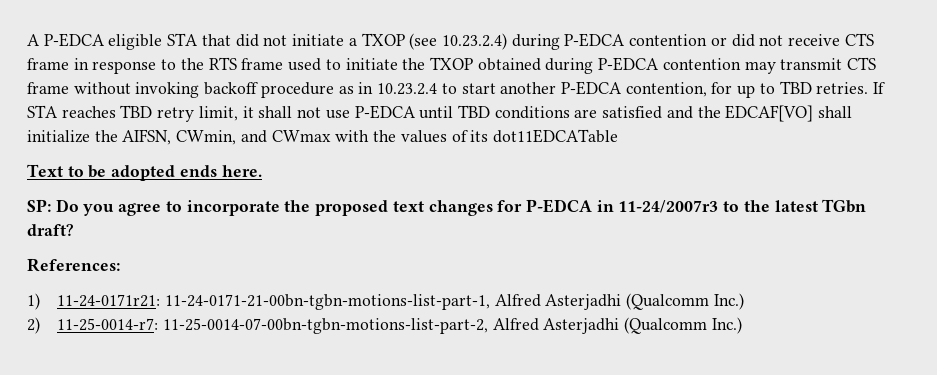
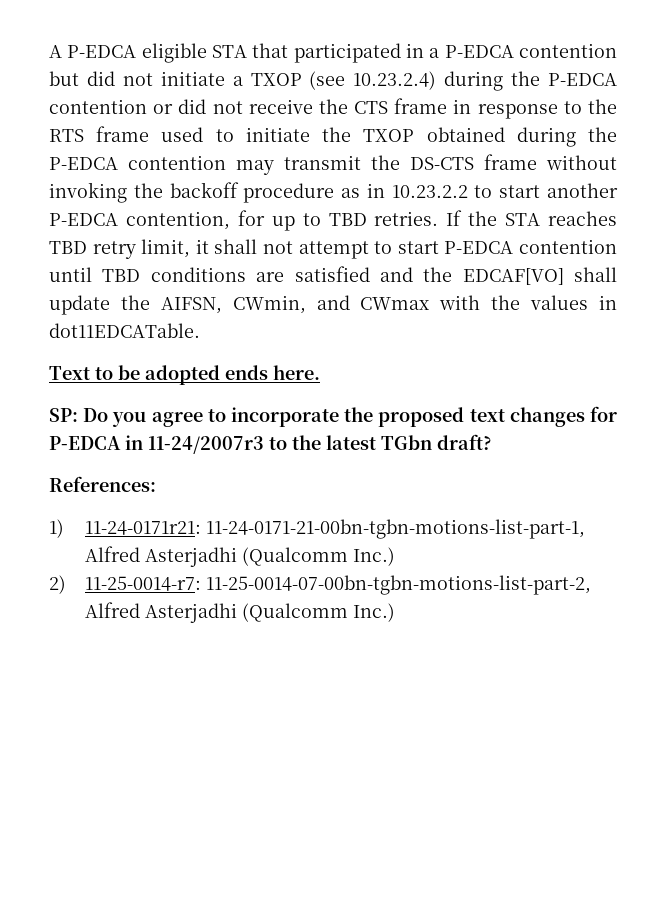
(231, 40) none -> [293,43,617,63] [49,71,79,86] participated in a P-EDCA contention but
(560, 42) none -> [511,71,541,86] the
(841, 40) none -> [318,99,348,114] the
(594, 66) none -> [588,127,617,142] the
[847,57,877,70] CTS -> [371,155,474,170] the DS-CTS
(200, 90) none -> [133,183,163,198] the
[377,83,438,95] 10.23.2.4 -> [391,185,468,198] 10.23.2.2
(886, 88) none -> [468,211,498,226] the
[325,105,416,119] use P-EDCA -> [298,239,617,259] attempt to start P-EDCA contention
[27,130,90,143] initialize -> [49,295,110,315] update
[451,129,618,143] of its dot11EDCATable -> [599,295,618,310] [49,323,200,338] in dot11EDCATable.

